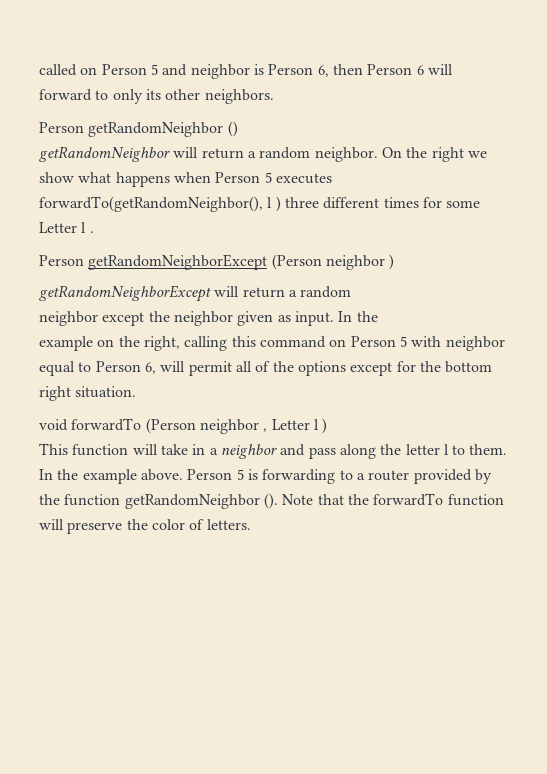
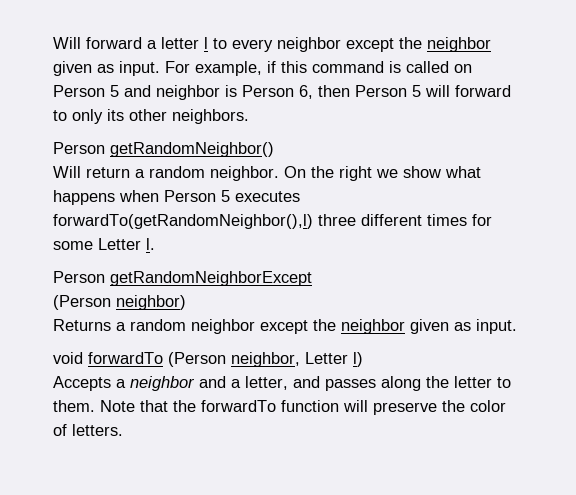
(39, 70) none -> [53,37,491,52] [53,61,401,76] Will forward a letter l to every neighbor except the neighbor given as input. For example, if this command is
[416,65,424,75] 6 -> [412,85,421,97] 5
[88,121,238,137] [39,146,199,162] getRandomNeighbor () // getRandomNeighbor will -> [110,142,274,157] [53,166,81,178] getRandomNeighbor() // Will
[39,196,281,212] forwardTo(getRandomNeighbor(), l ) -> [53,214,313,229] forwardTo(getRandomNeighbor(),l)
[81,222,94,233] l . -> [146,238,155,250] l.
[271,254,395,270] [39,285,352,302] [39,311,378,326] [39,336,505,351] [39,361,493,376] [39,386,137,401] [39,418,328,434] [39,443,336,459] (Person neighbor ) // getRandomNeighborExcept will return a random // neighbor except the neighbor given as input. In the // example on the right, calling this command on Person 5 with neighbor equal to Person 6, will permit all of the options except for the bottom right situation. // void forwardTo (Person neighbor , Letter l ) // This function will take in a neighbor and pass -> [53,295,186,310] [53,319,517,334] [53,352,363,367] [53,376,376,391] // (Person neighbor) // Returns a random neighbor except the neighbor given as input. // void forwardTo (Person neighbor, Letter l) // Accepts a neighbor and a letter, and passes
[443,444,449,455] l -> (492, 382) none
[39,469,492,484] [39,493,278,509] In the example above. Person 5 is forwarding to a router provided by the function getRandomNeighbor (). -> (95, 406) none

